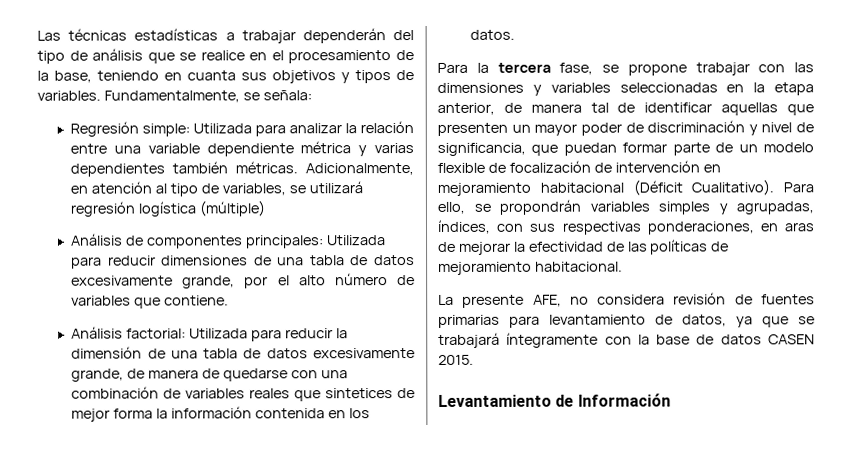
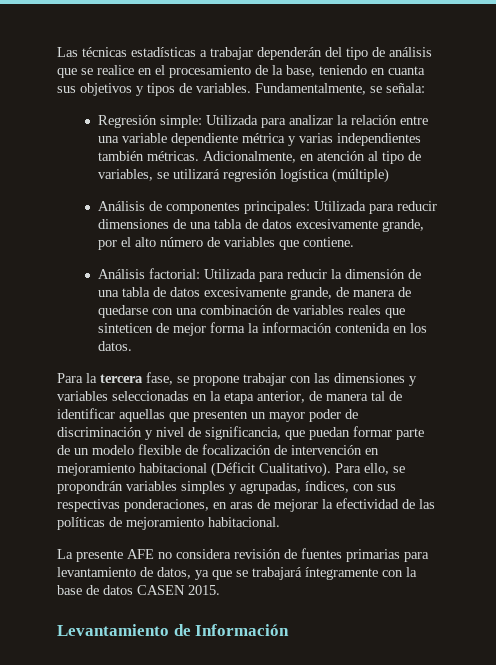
[70,163,166,177] dependientes -> [337,133,422,146] independientes
[325,388,394,399] sintetices -> [98,323,154,333] sinteticen
[532,294,562,307] AFE, -> [127,549,154,559] AFE

